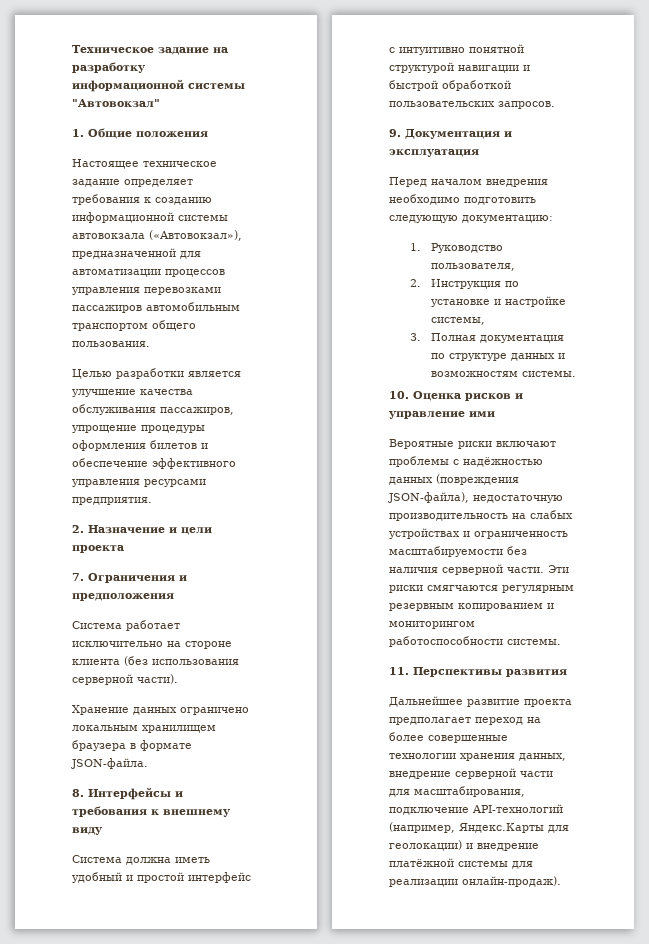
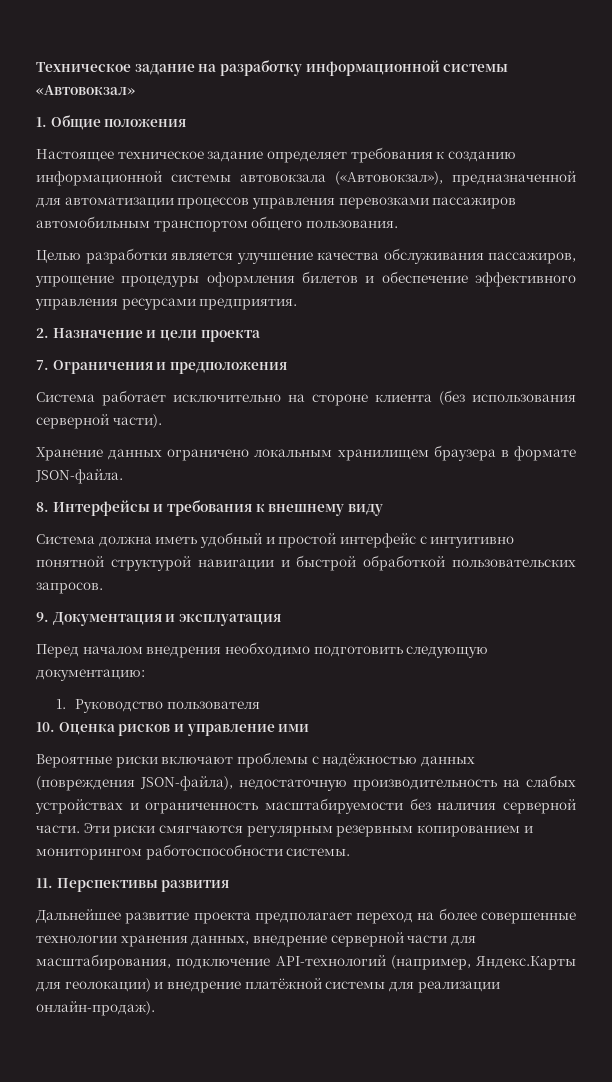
[72,99,160,108] "Автовокзал" -> [36,85,135,95] «Автовокзал»
[431,263,516,271] [410,279,520,289] [431,296,567,307] [431,317,486,325] [410,333,565,343] [431,353,566,361] [431,371,577,377] пользователя, // 2. Инструкция по установке и настройке системы, // 3. Полная документация по структуре данных и возможностям системы. -> [166,701,260,709] пользователя

